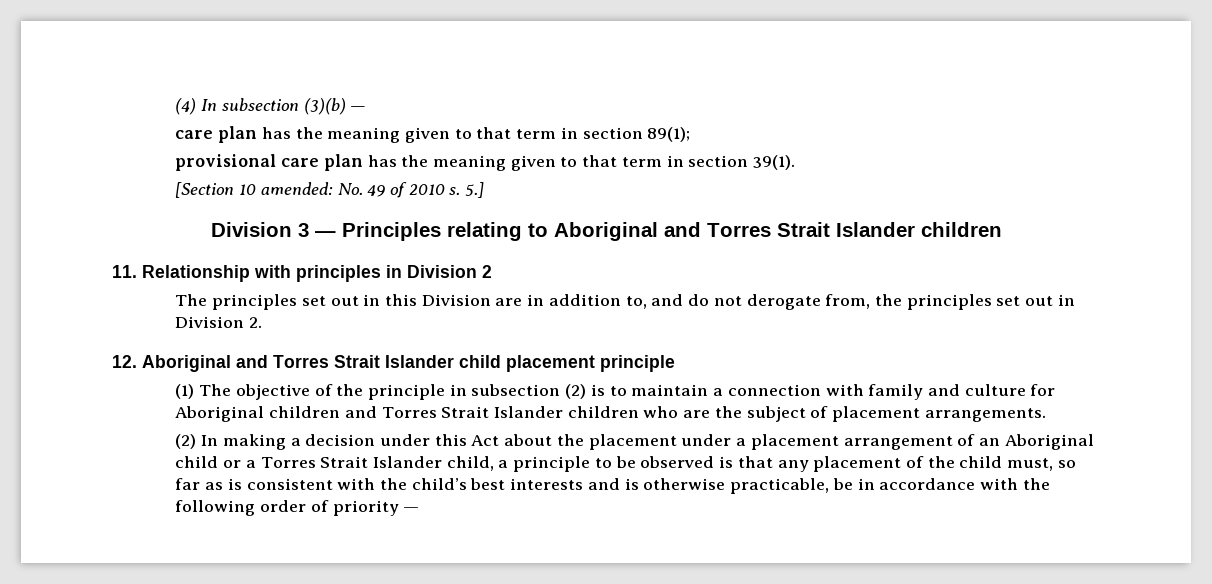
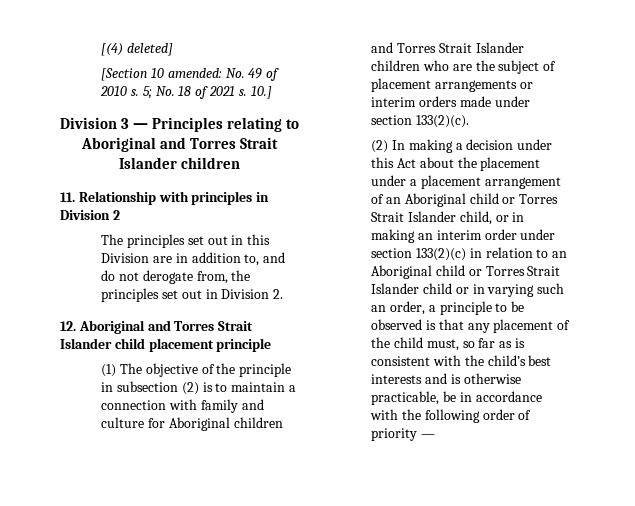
[175,98,366,115] [175,126,691,143] [175,154,796,171] (4) In subsection (3)(b) — // care plan has the meaning given to that term in section 89(1); // provisional care plan has the meaning given to that term in section 39(1). -> [101,43,174,56] [(4) deleted]
[465,182,485,198] 5.] -> [142,86,272,99] 5; No. 18 of 2021 s. 10.]
[924,408,1046,422] arrangements. -> [435,80,533,92] [371,96,530,107] [371,115,470,128] arrangements or interim orders made under section 133(2)(c).
[245,460,256,468] a -> (516, 200) none
(494, 463) none -> [495,212,525,222] [371,229,556,243] [371,247,568,261] [371,265,561,279] [371,283,565,297] [371,301,426,315] or in making an interim order under section 133(2)(c) in relation to an Aboriginal child or Torres Strait Islander child or in varying such an order,

